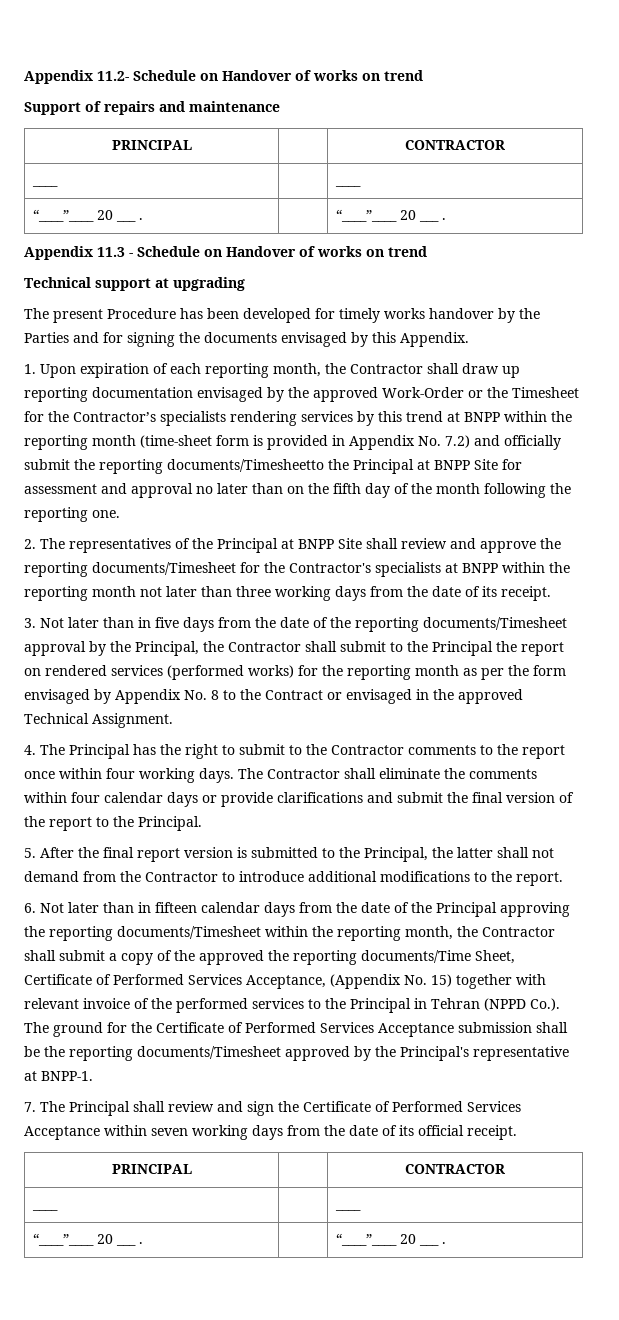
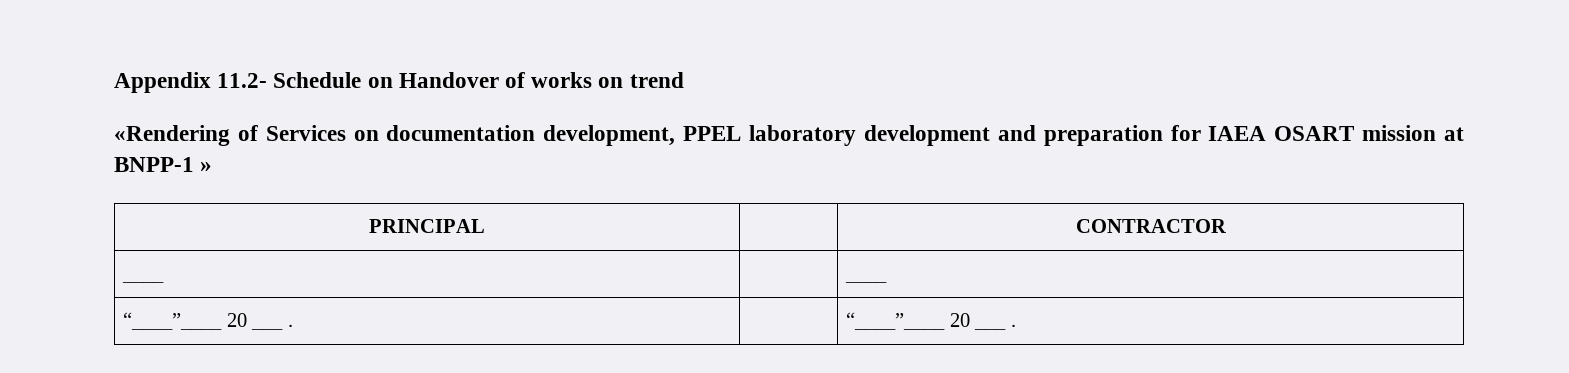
[24,101,280,115] Support of repairs and maintenance -> [114,125,1464,146] [114,157,213,172] «Rendering of Services on documentation development, PPEL laboratory development and preparation for IAEA OSART mission at BNPP-1 »
[24,246,427,260] [24,277,245,291] [24,308,540,323] [24,332,469,347] [24,363,520,378] [24,387,579,402] [24,411,572,426] [24,435,561,450] [24,459,522,474] [24,483,571,498] [24,507,120,522] [24,538,561,553] [24,562,570,577] [24,586,551,601] [24,617,567,632] [24,641,564,656] [24,665,566,680] [24,689,523,704] [24,713,173,728] [24,744,565,759] [24,768,537,783] [24,792,574,807] [24,816,202,831] [24,847,554,862] [24,871,563,886] [24,902,570,917] [24,926,555,941] [24,950,515,965] [24,974,546,989] [24,998,560,1013] [24,1022,568,1037] [24,1046,569,1061] [24,1071,93,1081] [24,1101,521,1116] [24,1125,517,1140] [111,1164,192,1174] [405,1164,505,1174] [31,1209,58,1211] [334,1209,361,1211] [32,1233,113,1246] [115,1244,136,1246] [138,1242,143,1244] [335,1233,416,1246] [418,1244,439,1246] [441,1242,446,1244] // Appendix 11.3 - Schedule on Handover of works on trend // Technical support at upgrading // The present Procedure has been developed for timely works handover by the Parties and for signing the documents envisaged by this Appendix. // 1. Upon expiration of each reporting month, the Contractor shall draw up reporting documentation envisaged by the approved Work-Order or the Timesheet for the Contractor’s specialists rendering services by this trend at BNPP within the reporting month (time-sheet form is provided in Appendix No. 7.2) and officially submit the reporting documents/Timesheetto the Principal at BNPP Site for assessment and approval no later than on the fifth day of the month following the reporting one. // 2. The representatives of the Principal at BNPP Site shall review and approve the reporting documents/Timesheet for the Contractor's specialists at BNPP within the reporting month not later than three working days from the date of its receipt. // 3. Not later than in five days from the date of the reporting documents/Timesheet approval by the Principal, the Contractor shall submit to the Principal the report on rendered services (performed works) for the reporting month as per the form envisaged by Appendix No. 8 to the Contract or envisaged in the approved Technical Assignment. // 4. The Principal has the right to submit to the Contractor comments to the report once within four working days. The Contractor shall eliminate the comments within four calendar days or provide clarifications and submit the final version of the report to the Principal. // 5. After the final report version is submitted to the Principal, the latter shall not demand from the Contractor to introduce additional modifications to the report. // 6. Not later than in fifteen calendar days from the date of the Principal approving the reporting documents/Timesheet within the reporting month, the Contractor shall submit a copy of the approved the reporting documents/Time Sheet, Certificate of Performed Services Acceptance, (Appendix No. 15) together with relevant invoice of the performed services to the Principal in Tehran (NPPD Co.). The ground for the Certificate of Performed Services Acceptance submission shall be the reporting documents/Timesheet approved by the Principal's representative at BNPP-1. // 7. The Principal shall review and sign the Certificate of Performed Services Acceptance within seven working days from the date of its official receipt. // PRINCIPAL | | CONTRACTOR // ____ | | ____ // “____”____ 20 ___ . | | “____”____ 20 ___ . -> (1016, 325) none

